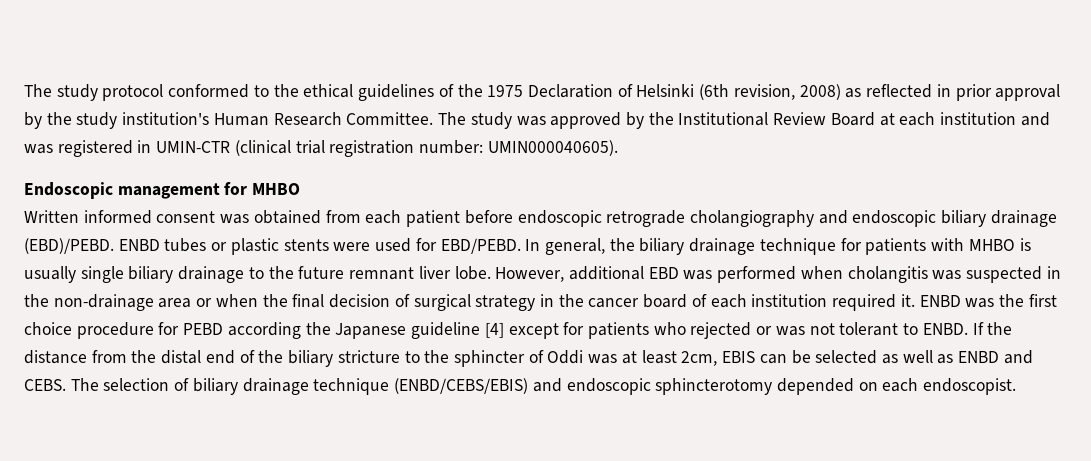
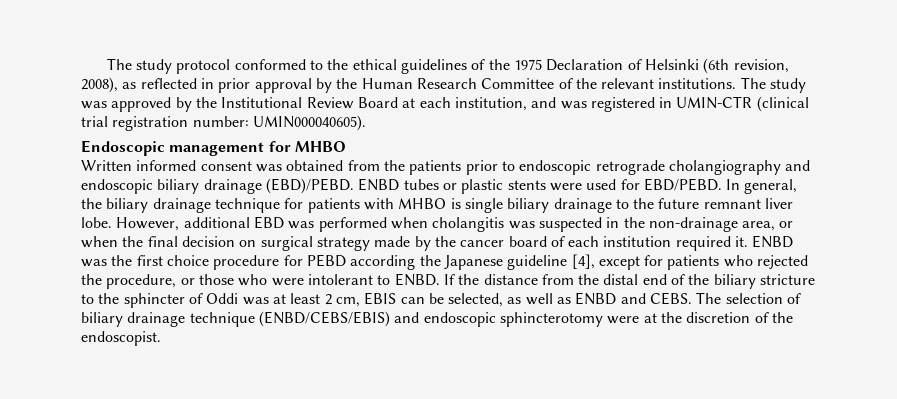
[799,84,841,100] 2008) -> [81,77,118,93] 2008),
[76,112,434,129] study institution's Human Research Committee. -> [361,78,737,89] Human Research Committee of the relevant institutions.
[940,112,1017,125] institution -> [454,97,527,111] institution,
[365,210,513,227] each patient before -> [383,160,515,175] the patients prior to
[24,266,76,283] usually -> (461, 203) none
[158,298,192,308] area -> [742,221,776,231] area,
[394,294,410,307] of -> [239,240,257,247] on
[539,294,554,307] in -> [374,236,431,251] made by
[484,323,504,338] [4] -> [571,254,595,269] [4],
[756,322,899,336] or was not tolerant -> [81,274,373,289] the procedure, or those who were intolerant
[681,351,718,366] 2cm, -> [324,294,360,307] 2 cm,
[815,350,878,364] selected -> [448,293,504,307] selected,
[776,378,919,395] depended on each -> [607,312,793,324] were at the discretion of the

